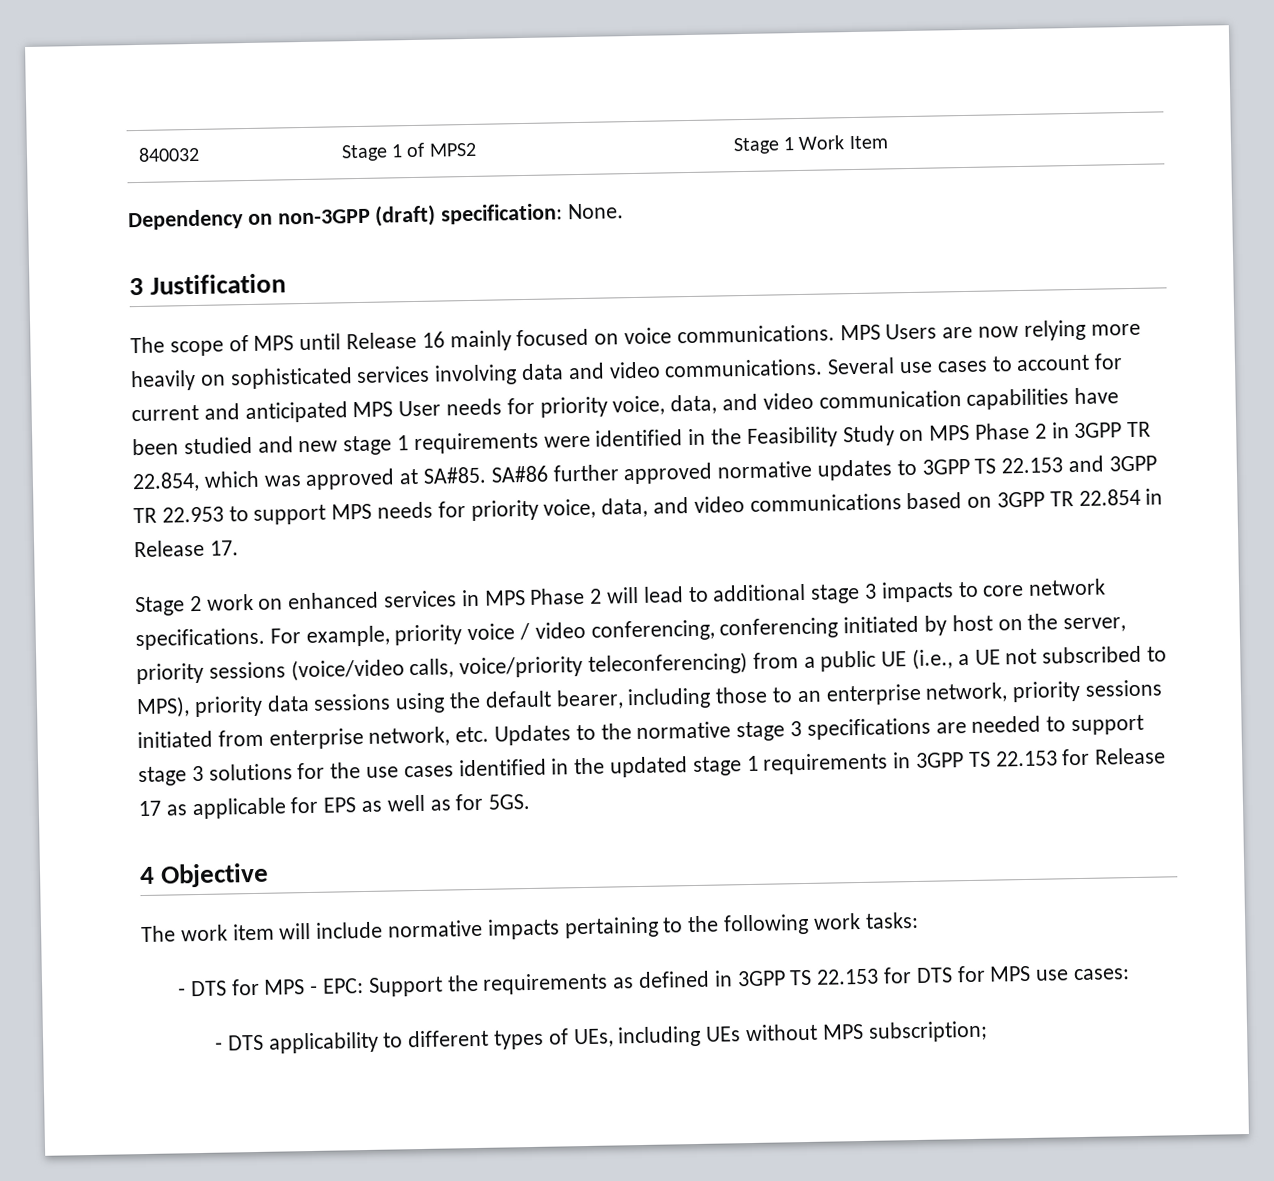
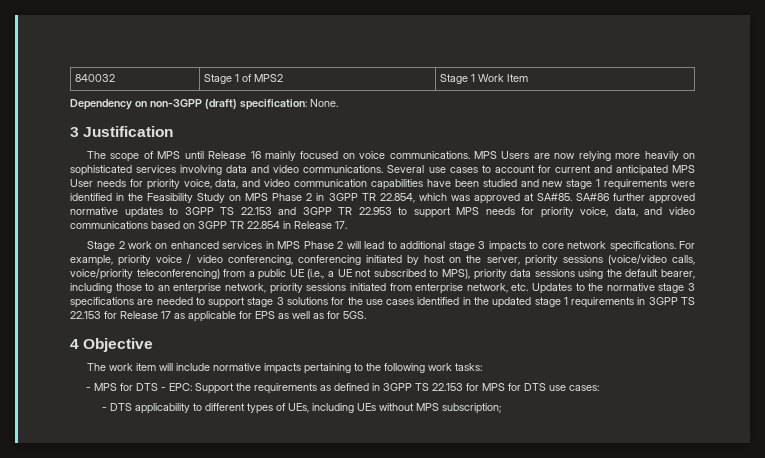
[190,978,306,997] DTS for MPS -> [93,383,158,391] MPS for DTS
[915,965,1032,983] DTS for MPS -> [481,383,546,391] MPS for DTS

